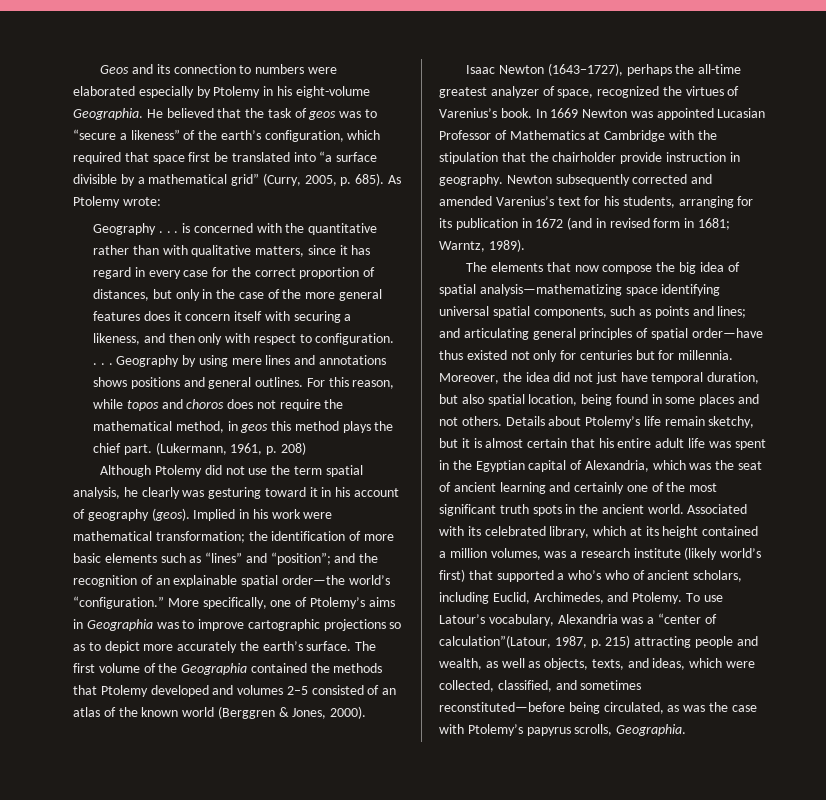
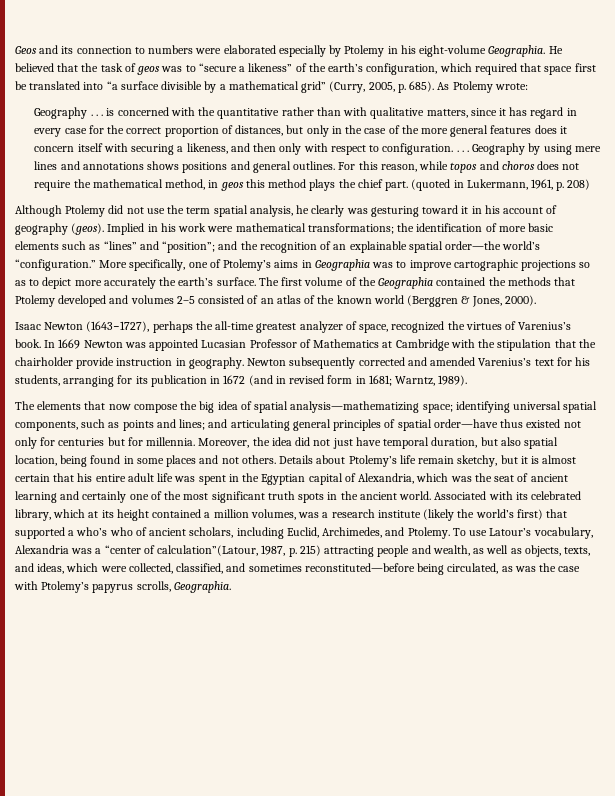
[155,442,227,455] (Lukermann, -> [411,179,528,191] (quoted in Lukermann,
[155,531,245,543] transformation; -> [307,223,394,234] transformations;
[625,287,658,296] space -> [422,404,453,413] space;
(718, 553) none -> [457,509,475,518] the

